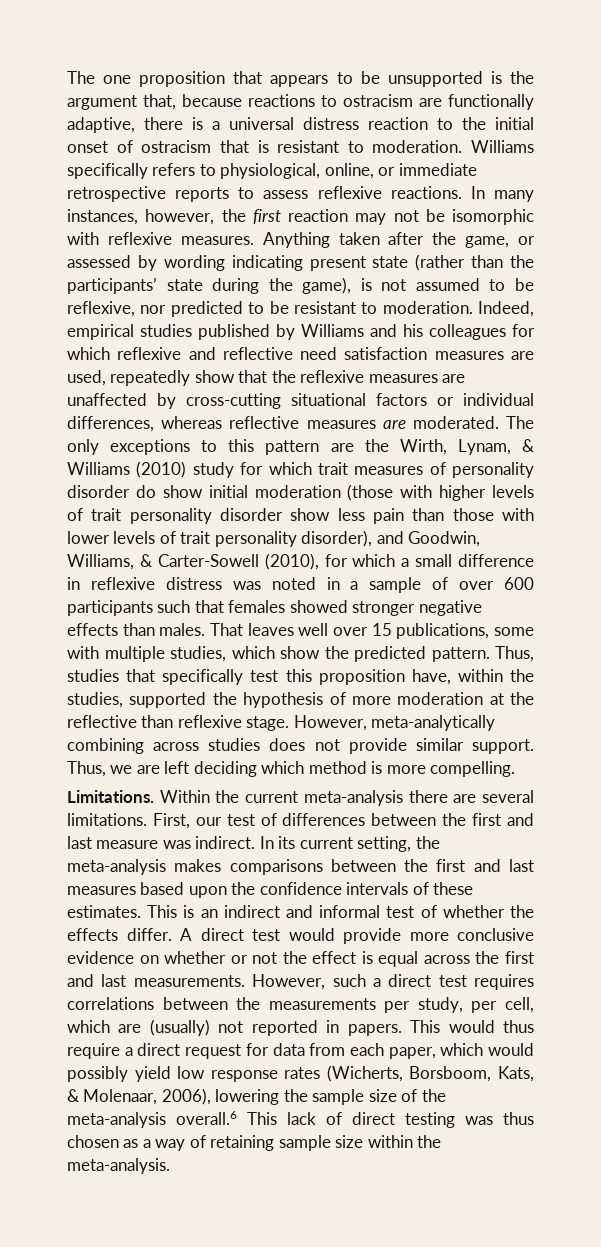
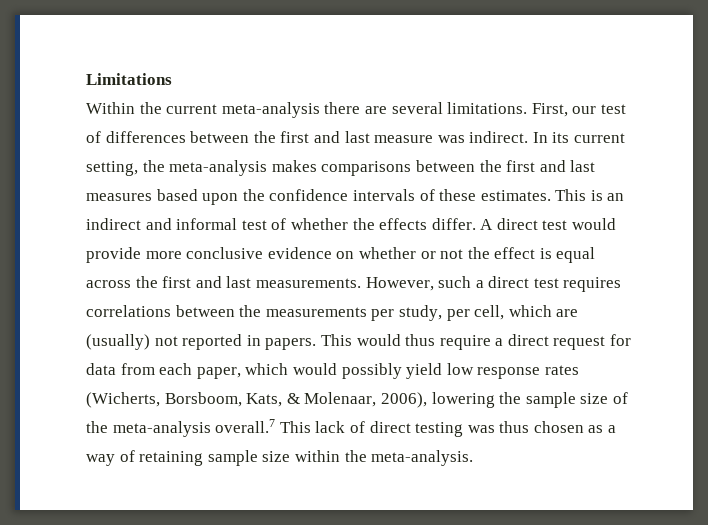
[67,71,534,87] [67,94,534,110] [67,117,534,133] [67,140,534,153] [67,163,477,179] [67,186,534,202] [67,209,534,225] [67,232,535,248] [67,254,534,271] [67,277,534,294] [67,301,534,317] [67,324,535,340] [67,347,534,360] [67,370,466,386] [67,393,534,409] [67,416,534,432] [67,439,534,455] [67,461,534,478] [67,484,534,501] [67,508,534,524] [67,530,481,547] [67,553,534,570] [67,577,534,593] [67,600,482,616] [67,623,534,639] [67,646,534,662] [67,669,534,685] [67,692,534,708] [67,715,496,731] [67,738,534,754] [67,761,516,777] [67,790,154,803] The one proposition that appears to be unsupported is the argument that, because reactions to ostracism are functionally adaptive, there is a universal distress reaction to the initial onset of ostracism that is resistant to moderation. Williams specifically refers to physiological, online, or immediate retrospective reports to assess reflexive reactions. In many instances, however, the first reaction may not be isomorphic with reflexive measures. Anything taken after the game, or assessed by wording indicating present state (rather than the participants’ state during the game), is not assumed to be reflexive, nor predicted to be resistant to moderation. Indeed, empirical studies published by Williams and his colleagues for which reflexive and reflective need satisfaction measures are used, repeatedly show that the reflexive measures are unaffected by cross-cutting situational factors or individual differences, whereas reflective measures are moderated. The only exceptions to this pattern are the Wirth, Lynam, & Williams (2010) study for which trait measures of personality disorder do show initial moderation (those with higher levels of trait personality disorder show less pain than those with lower levels of trait personality disorder), and Goodwin, Williams, & Carter-Sowell (2010), for which a small difference in reflexive distress was noted in a sample of over 600 participants such that females showed stronger negative effects than males. That leaves well over 15 publications, some with multiple studies, which show the predicted pattern. Thus, studies that specifically test this proposition have, within the studies, supported the hypothesis of more moderation at the reflective than reflexive stage. However, meta-analytically combining across studies does not provide similar support. Thus, we are left deciding which method is more compelling. // Limitations. -> [86,73,172,85] Limitations //
[176,1111,237,1125] overall.6 -> [215,419,276,433] overall.7

